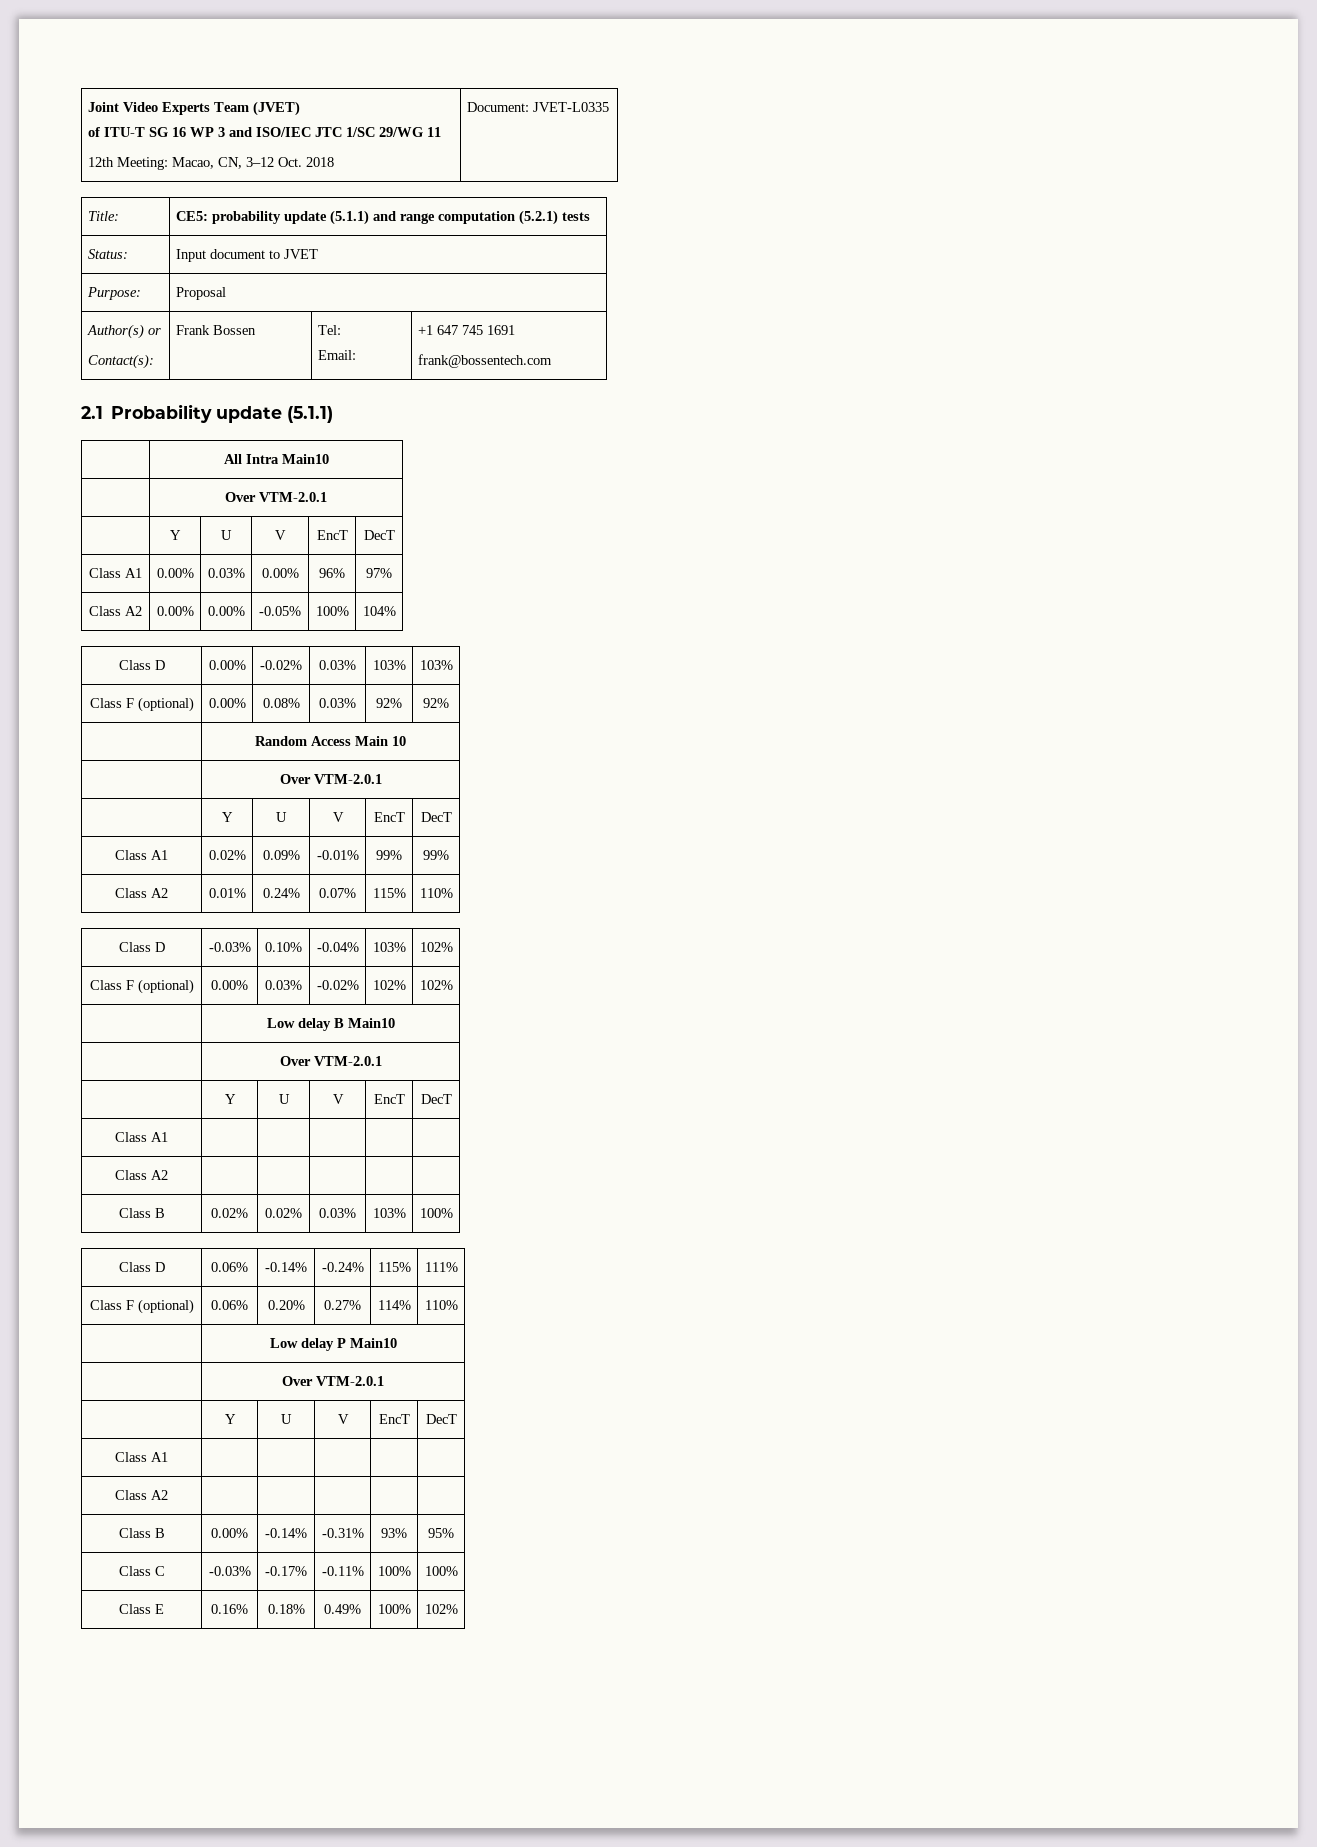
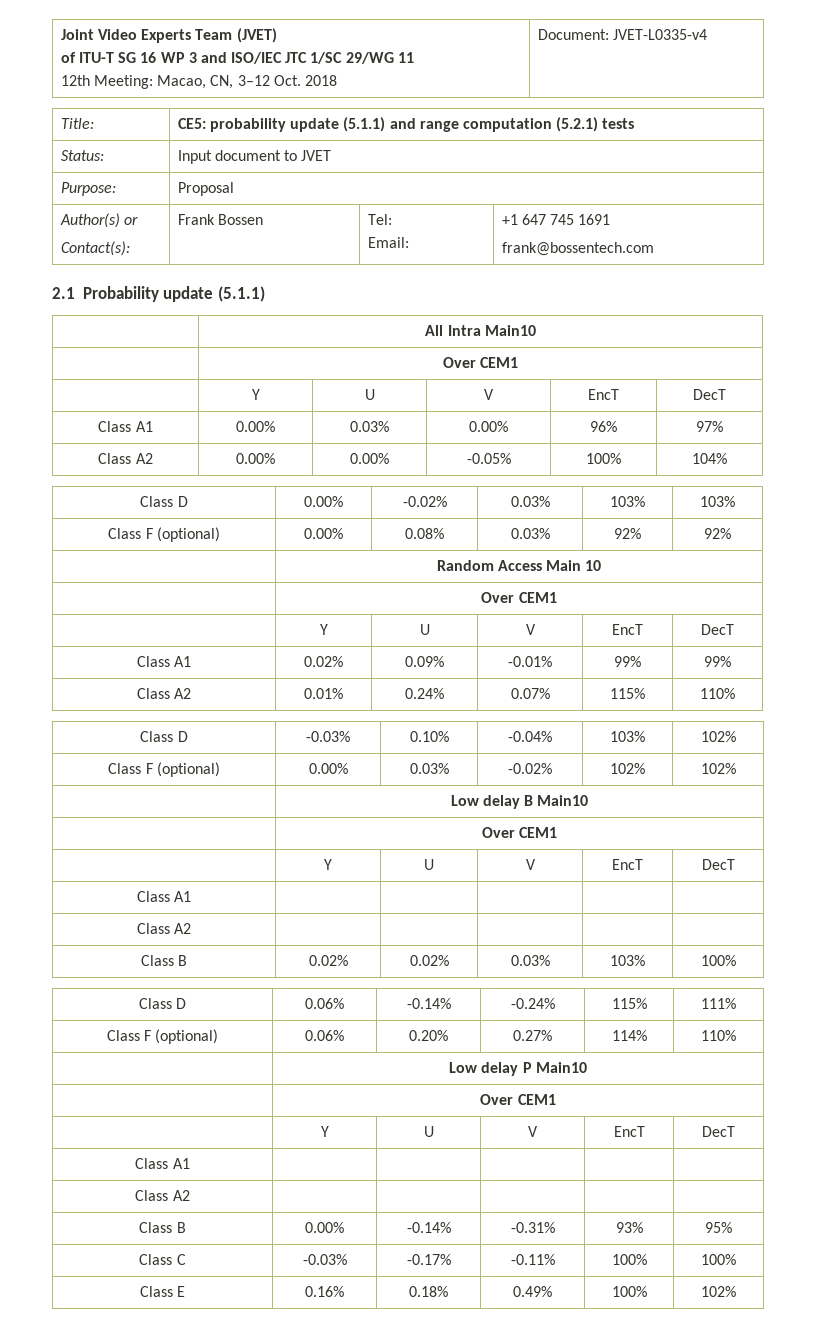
[532,102,609,112] JVET-L0335 -> [612,29,707,40] JVET-L0335-v4
[259,492,327,502] VTM-2.0.1 -> [480,357,519,368] CEM1
[313,774,382,784] VTM-2.0.1 -> [518,592,557,603] CEM1
[313,1056,382,1066] VTM-2.0.1 -> [519,827,558,838] CEM1
[316,1376,384,1386] VTM-2.0.1 -> [517,1094,556,1105] CEM1

